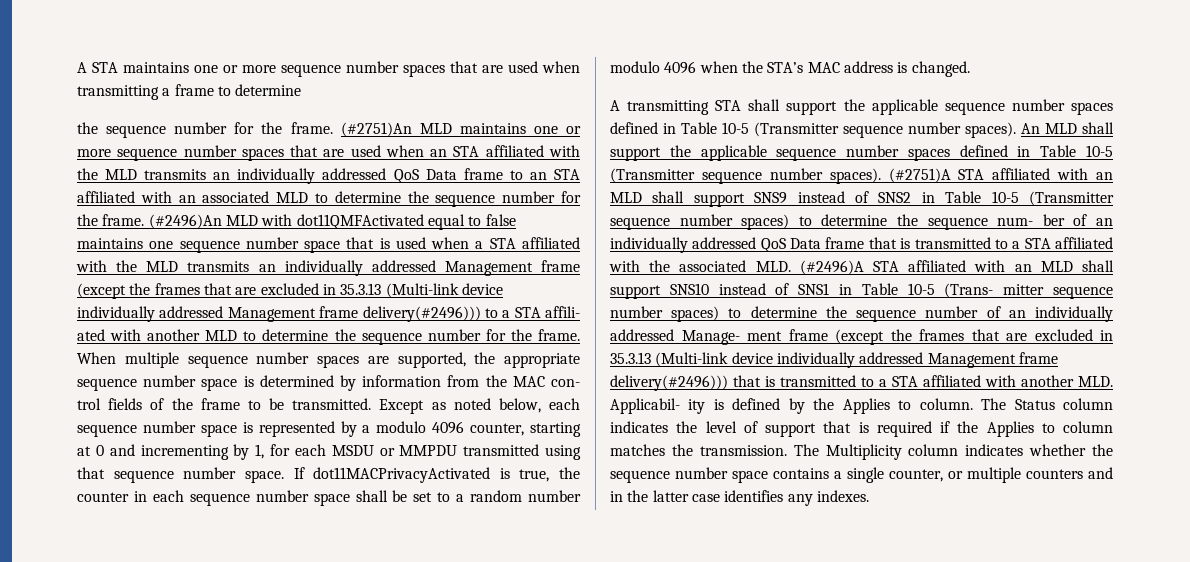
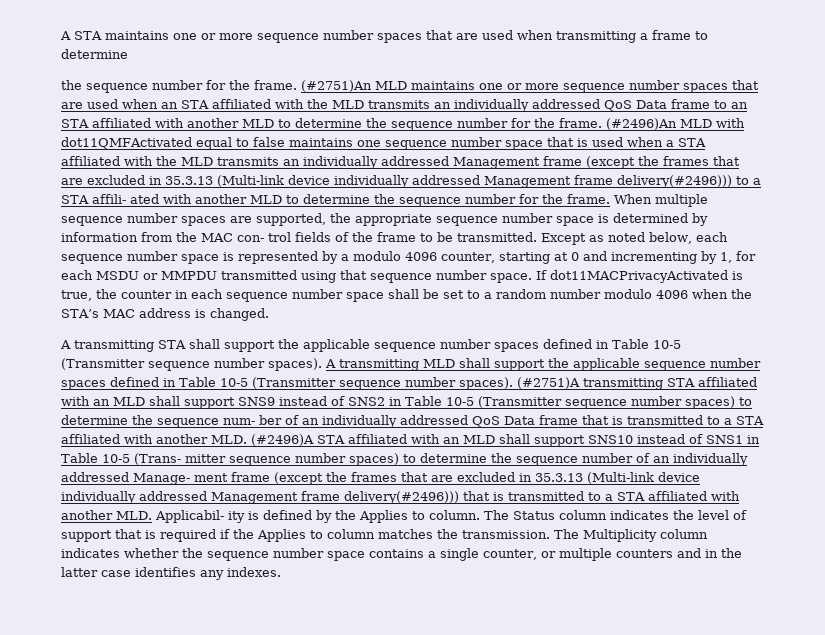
[178,191,270,203] an associated -> [187,118,239,128] another
[1021,123,1040,134] An -> [325,359,419,371] A transmitting
(951, 175) none -> [583,378,663,390] transmitting
[649,260,747,272] the associated -> [156,434,208,444] another

